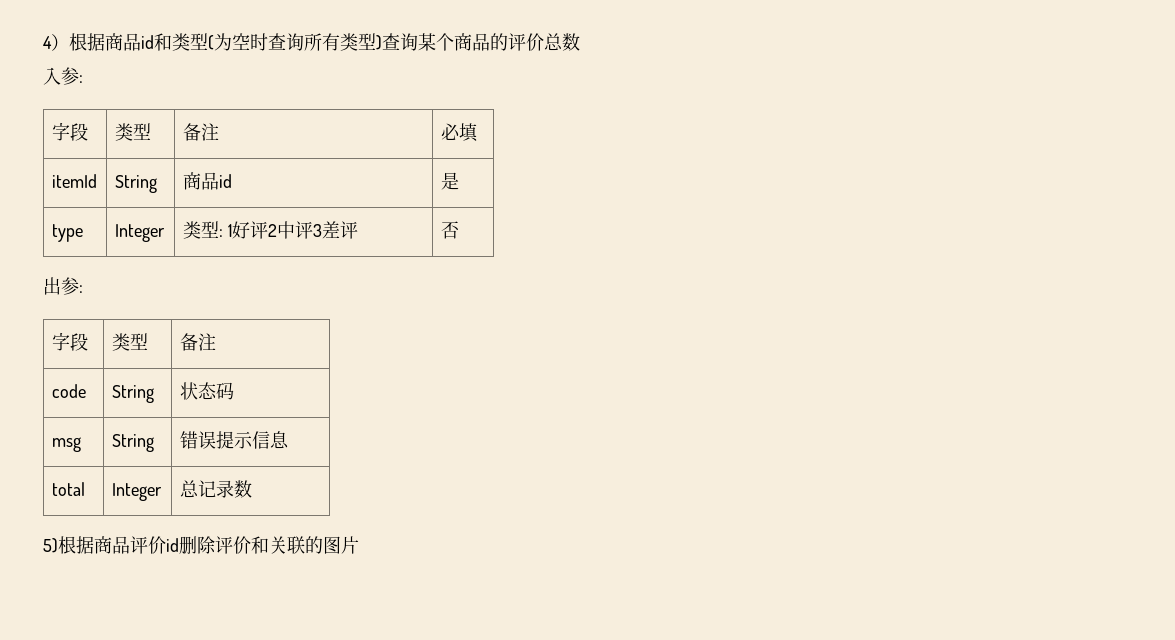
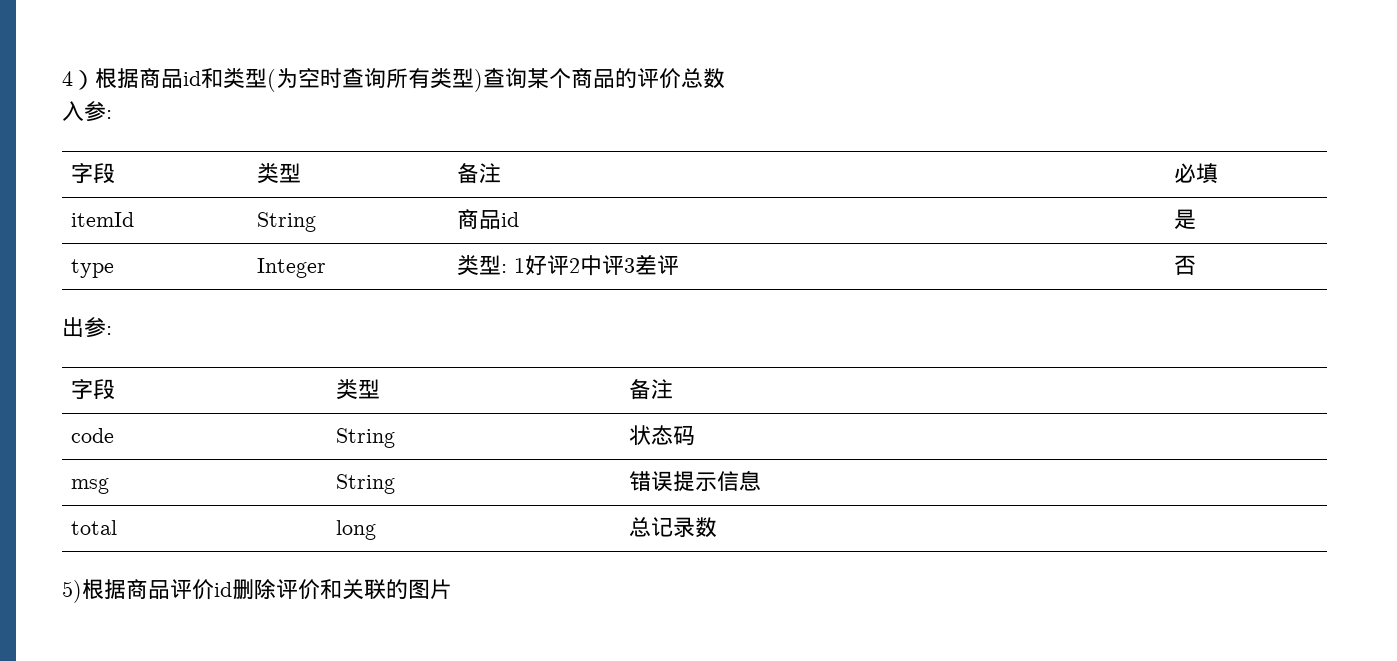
[111,483,162,501] Integer -> [336,520,377,540] long

